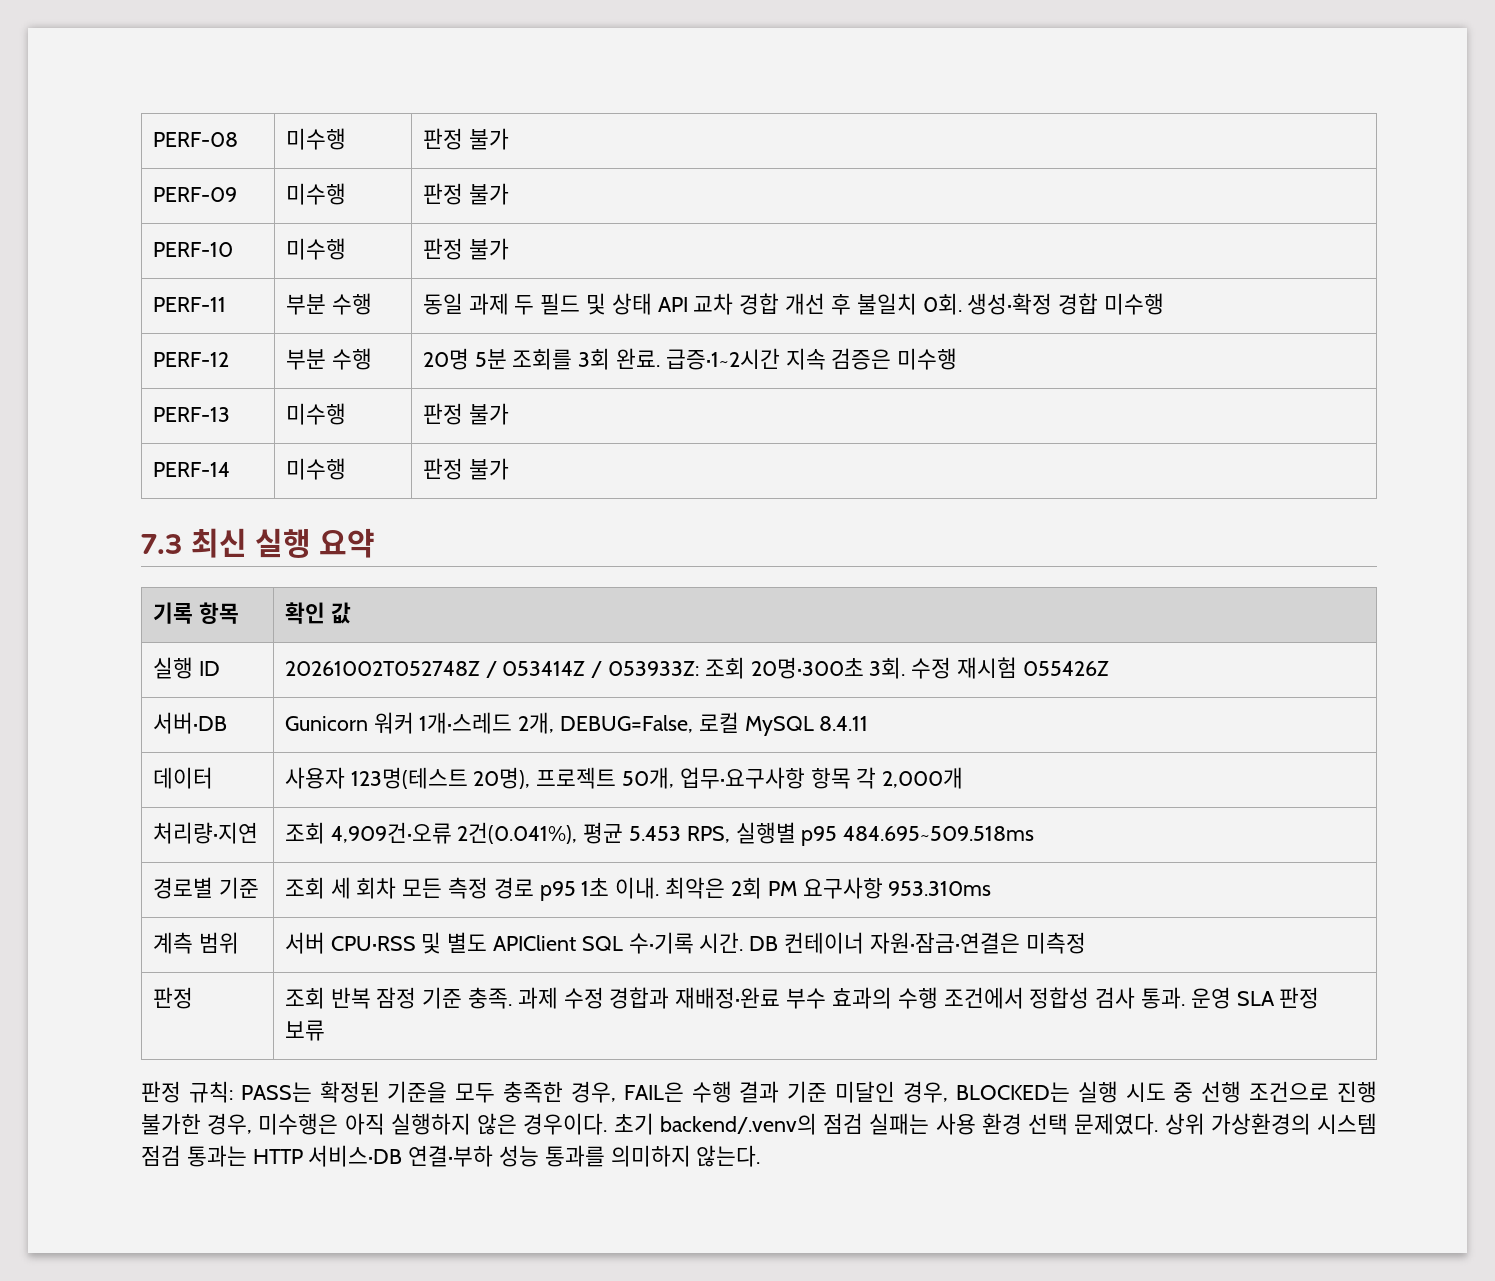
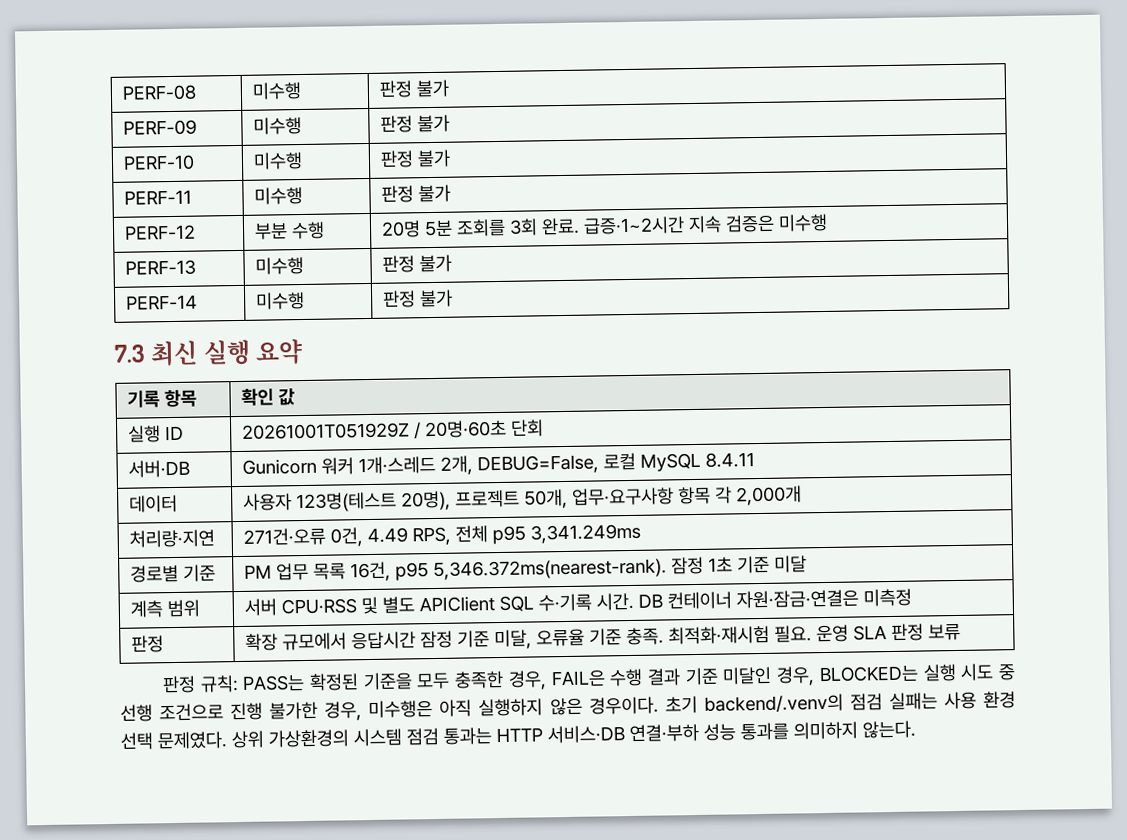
[285,293,372,315] [422,293,1164,315] 부분 수행 | 동일 과제 두 필드 및 상태 API 교차 경합 개선 후 불일치 0회. 생성·확정 경합 미수행 -> [254,186,304,205] [381,184,452,203] 미수행 | 판정 불가
[284,657,1109,679] 20261002T052748Z / 053414Z / 053933Z: 조회 20명·300초 3회. 수정 재시험 055426Z -> [242,419,545,440] 20261001T051929Z / 20명·60초 단회
[284,822,1035,846] [152,877,259,899] [284,877,992,901] 조회 4,909건·오류 2건(0.041%), 평균 5.453 RPS, 실행별 p95 484.695~509.518ms // 경로별 기준 | 조회 세 회차 모든 측정 경로 p95 1초 이내. 최악은 2회 PM 요구사항 953.310ms -> [243,523,642,547] [130,564,217,583] [244,555,808,582] 271건·오류 0건, 4.49 RPS, 전체 p95 3,341.249ms // 경로별 기준 | PM 업무 목록 16건, p95 5,346.372ms(nearest-rank). 잠정 1초 기준 미달
[284,987,1185,1009] 조회 반복 잠정 기준 충족. 과제 수정 경합과 재배정·완료 부수 효과의 수행 조건에서 정합성 검사 통과. -> [245,625,813,651] 확장 규모에서 응답시간 잠정 기준 미달, 오류율 기준 충족. 최적화·재시험 필요.

